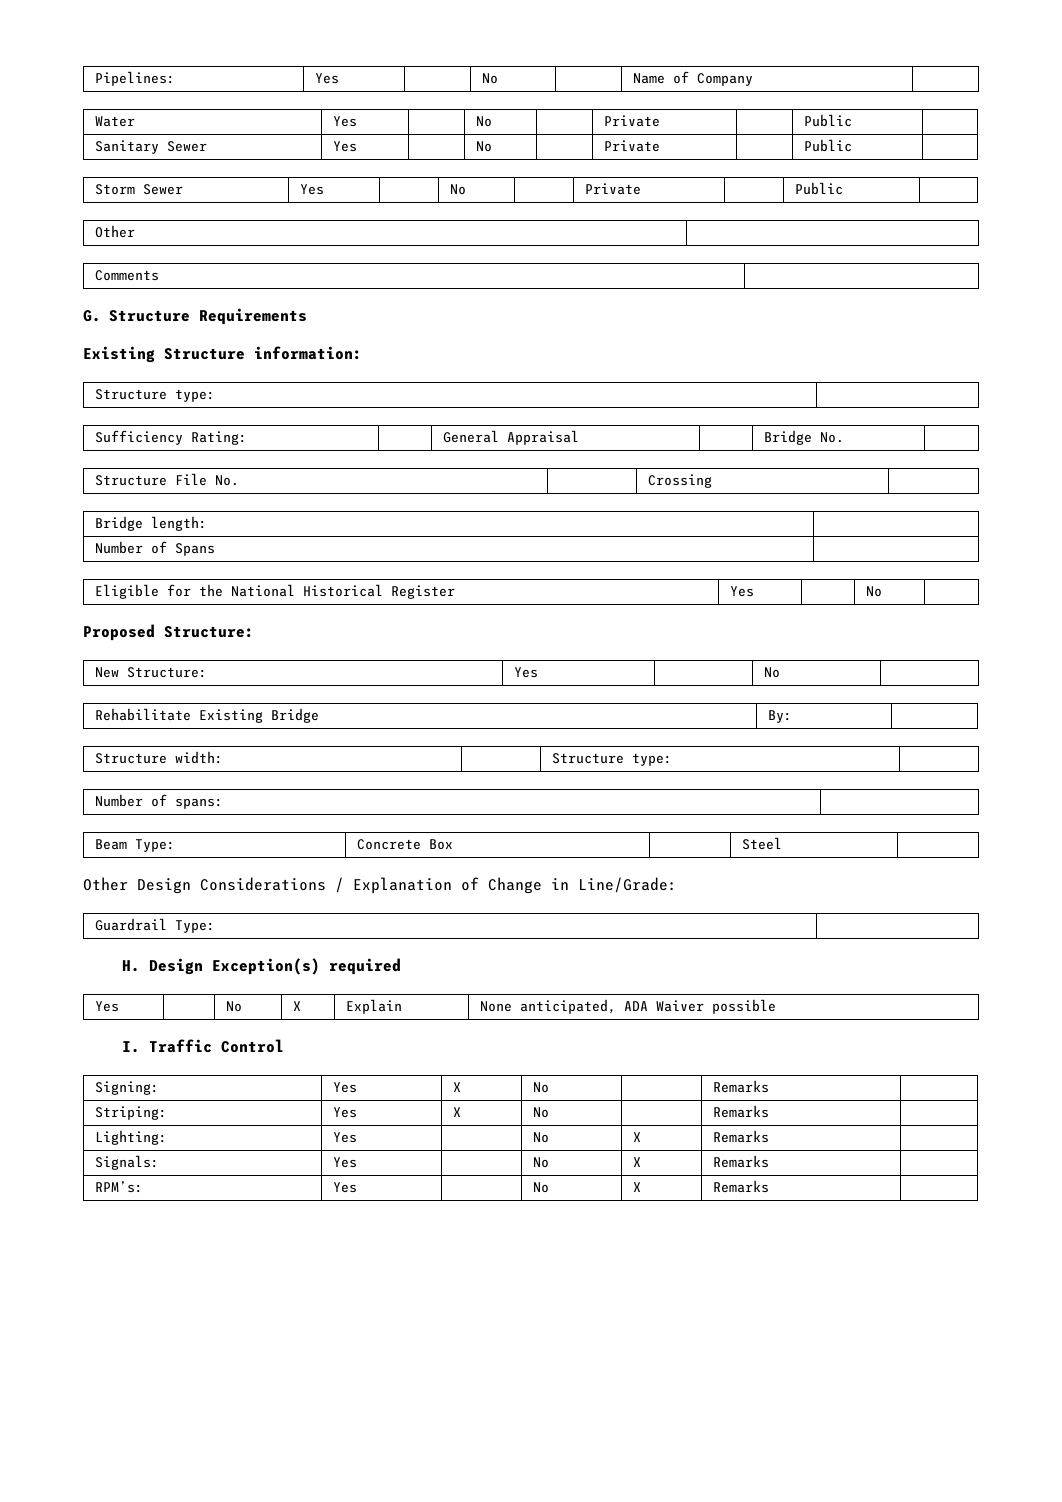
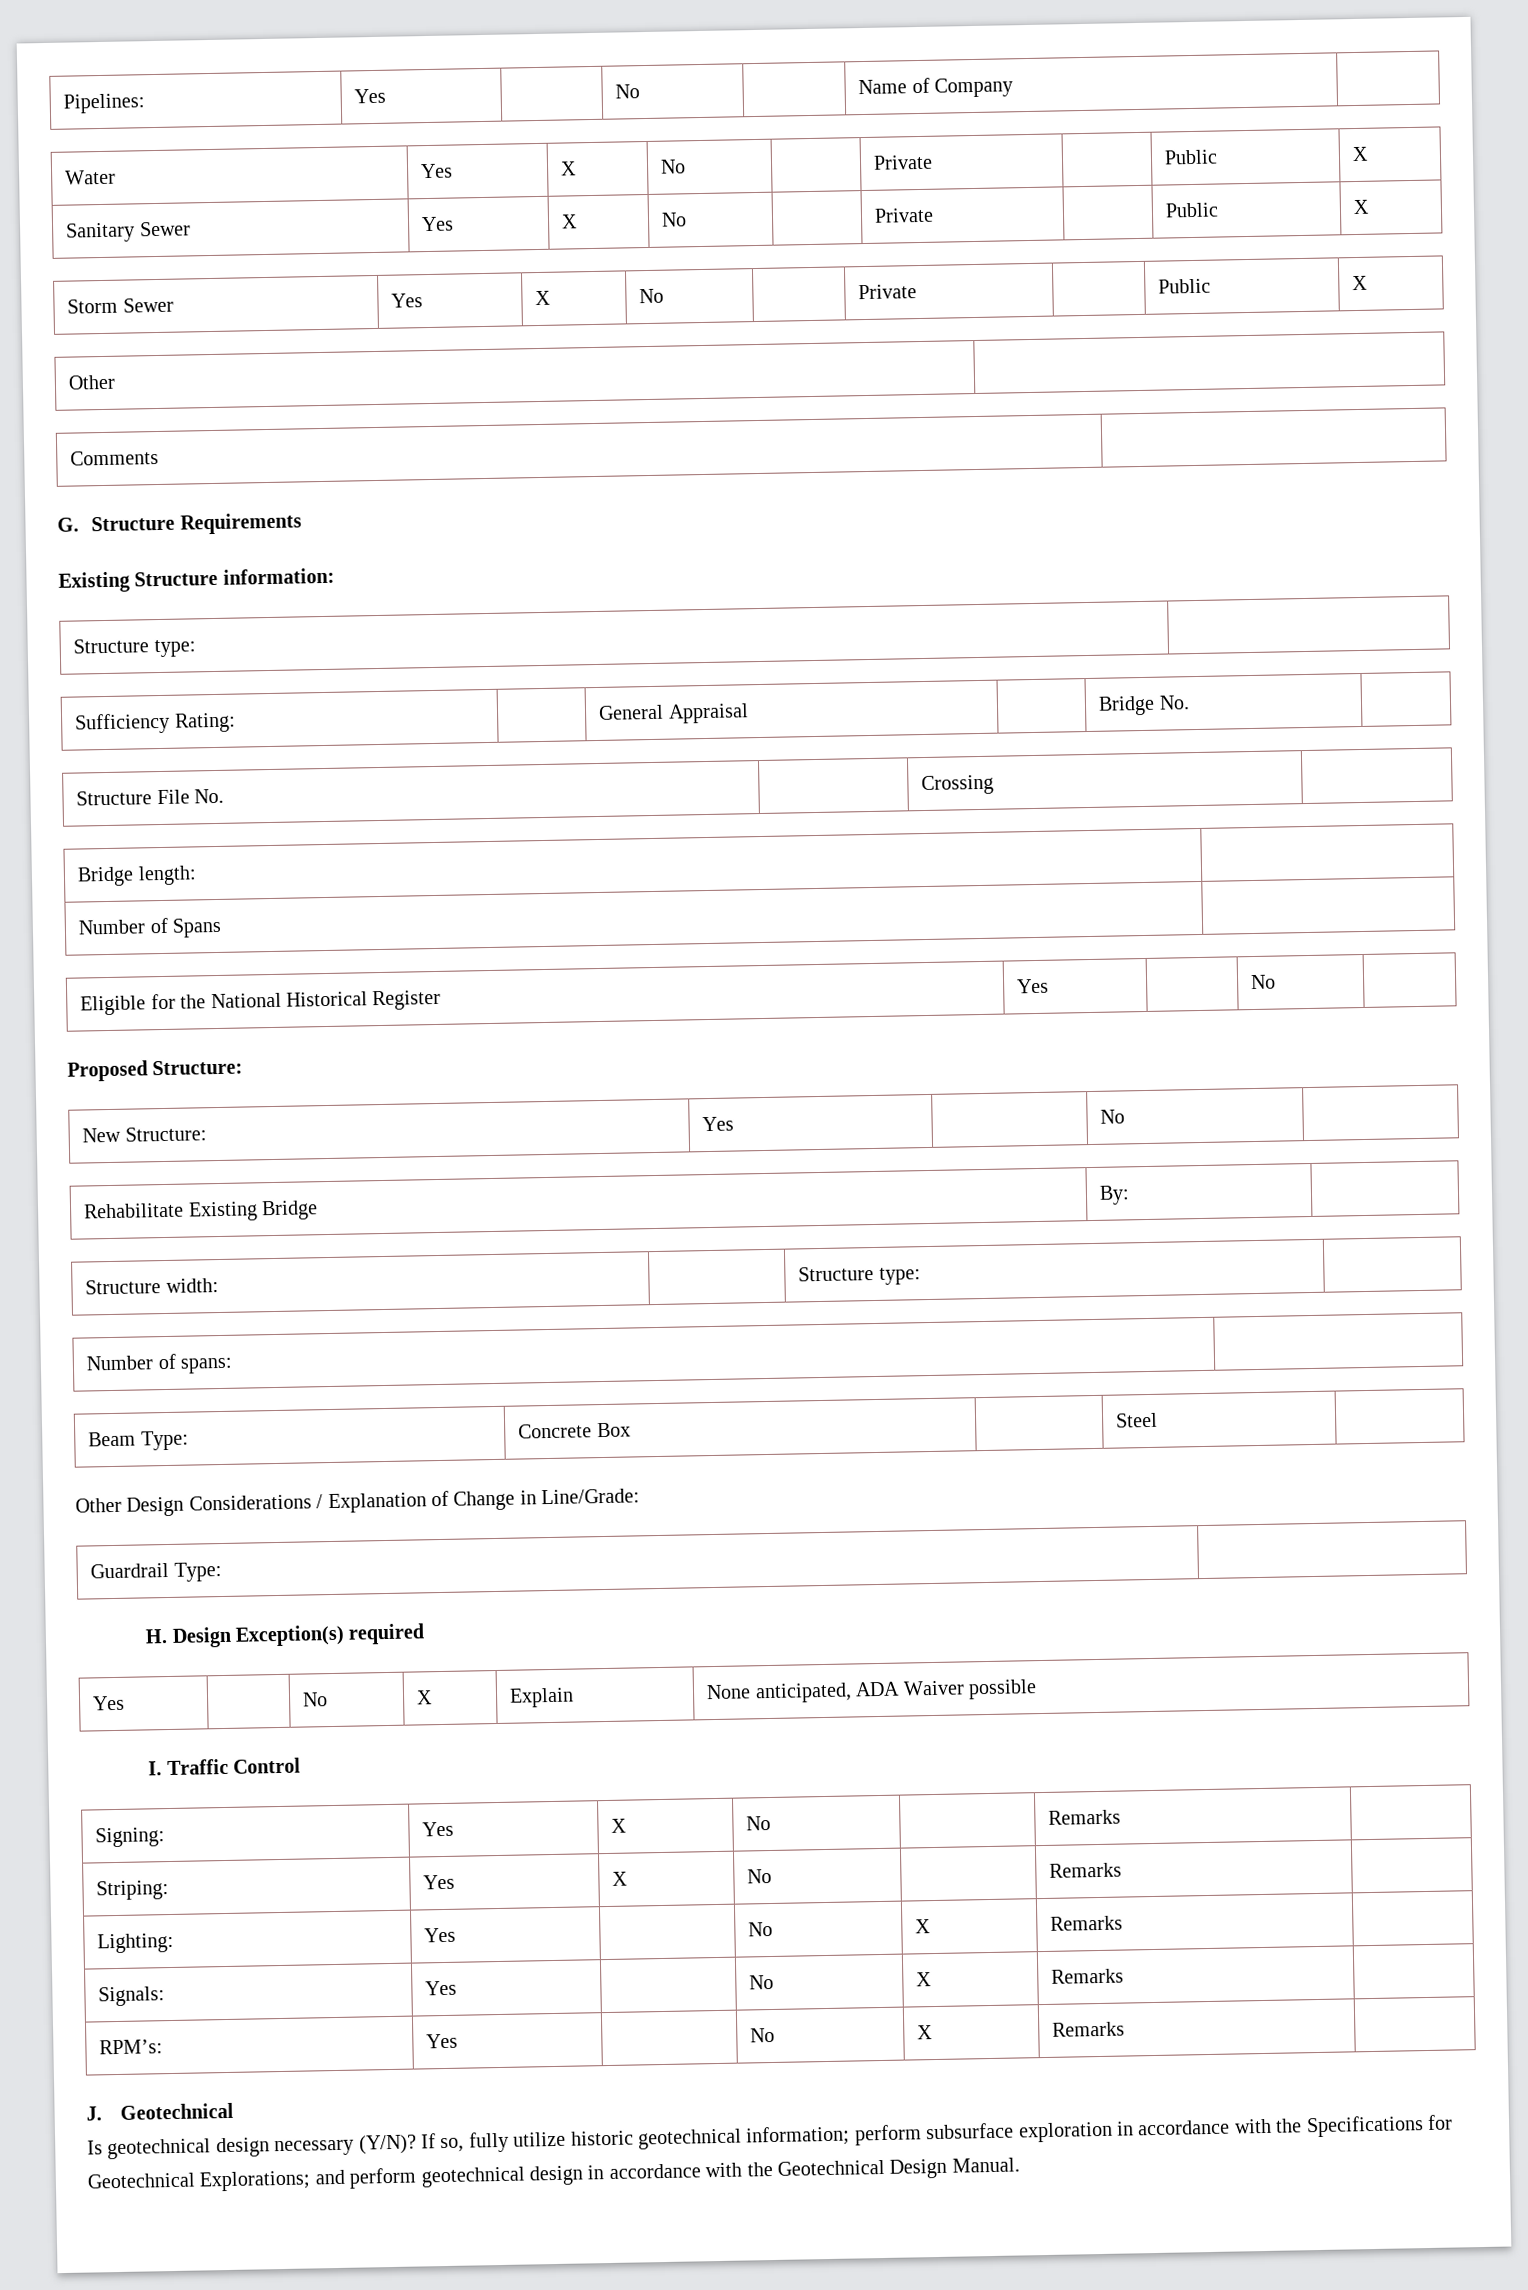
[475,116,492,127] [603,115,660,127] [803,114,852,127] | No | | Private | | Public | -> [560,161,578,176] [660,159,687,174] [873,154,934,170] [1164,149,1219,165] [1352,146,1370,162] X | No | | Private | | Public | X
[475,141,492,152] [603,140,660,152] [803,139,852,152] | No | | Private | | Public | -> [561,214,579,229] [661,212,688,227] [874,207,935,223] [1165,202,1220,218] [1353,199,1371,215] X | No | | Private | | Public | X
[449,184,466,195] [584,183,641,195] [794,182,843,195] | No | | Private | | Public | -> [535,290,552,306] [639,288,665,304] [858,284,918,300] [1158,278,1212,294] [1352,275,1369,291] X | No | | Private | | Public | X
(769, 1186) none -> [86,2102,235,2121] [87,2114,1454,2160] [87,2157,1020,2192] // J. Geotechnical // Is geotechnical design necessary (Y/N)? If so, fully utilize historic geotechnical information; perform subsurface exploration in accordance with the Specifications for Geotechnical Explorations; and perform geotechnical design in accordance with the Geotechnical Design Manual.

